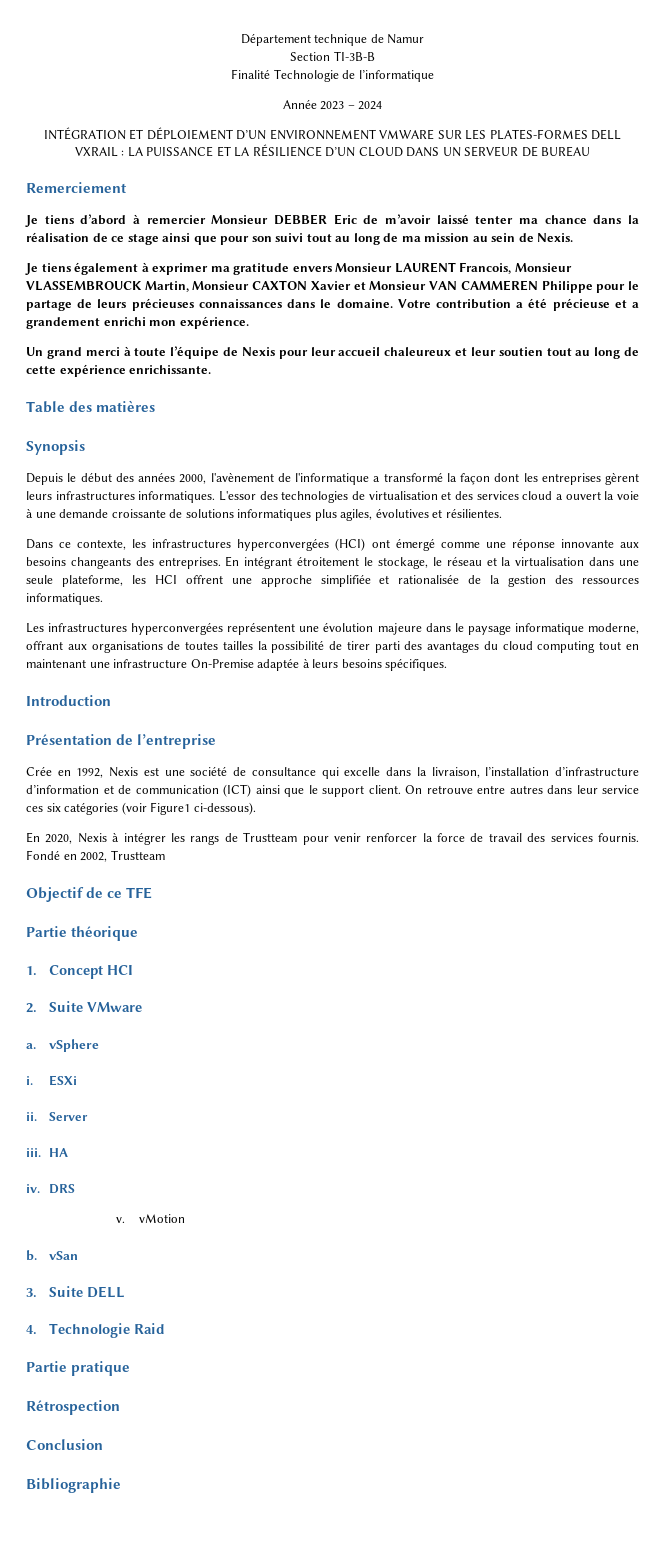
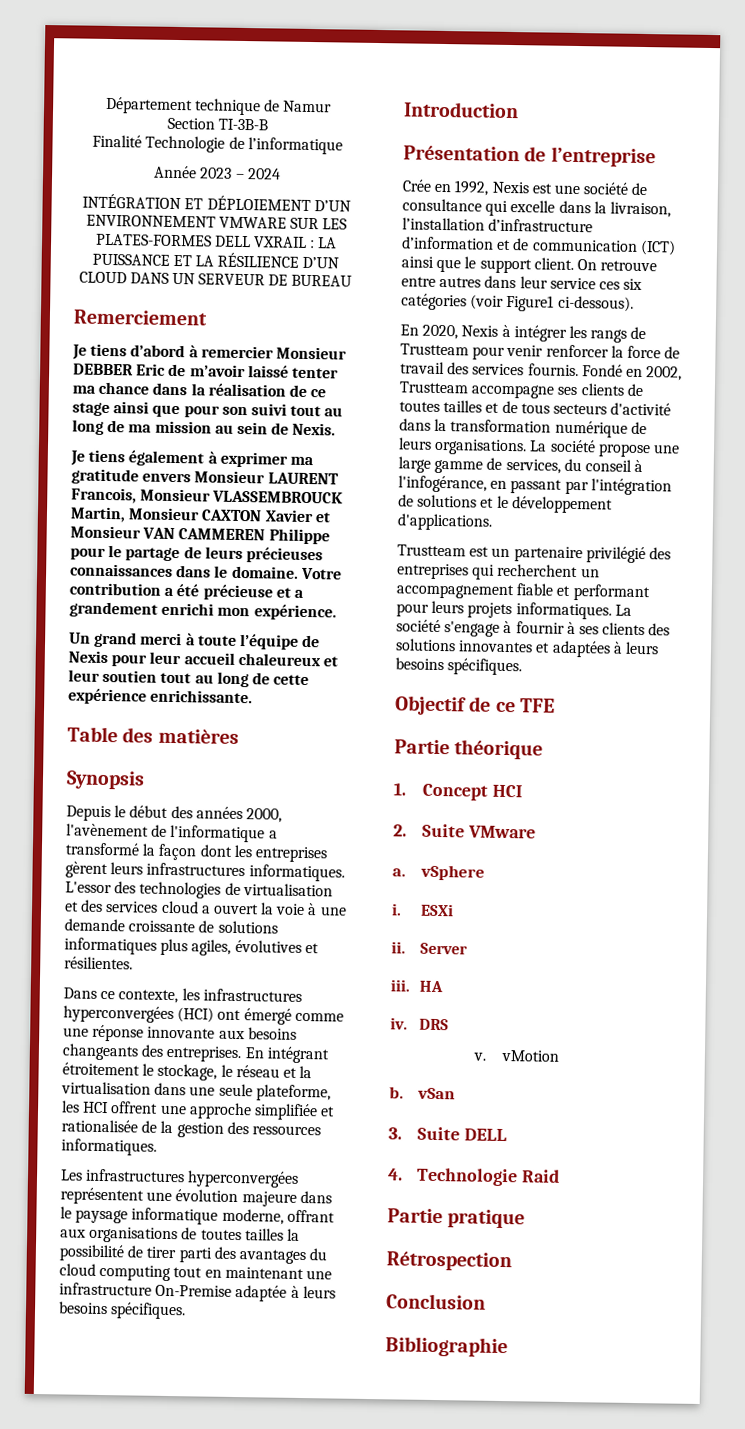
(165, 855) none -> [471,383,643,399] [399,400,672,416] [399,418,647,438] [398,437,680,458] [398,456,644,474] [398,475,672,496] [398,494,613,514] [397,513,493,531] [397,544,671,564] [397,563,600,580] [396,583,650,602] [396,600,632,620] [396,619,671,637] [395,638,659,658] [395,657,523,676] accompagne ses clients de toutes tailles et de tous secteurs d'activité dans la transformation numérique de leurs organisations. La société propose une large gamme de services, du conseil à l'infogérance, en passant par l'intégration de solutions et le développement d'applications. // Trustteam est un partenaire privilégié des entreprises qui recherchent un accompagnement fiable et performant pour leurs projets informatiques. La société s'engage à fournir à ses clients des solutions innovantes et adaptées à leurs besoins spécifiques.

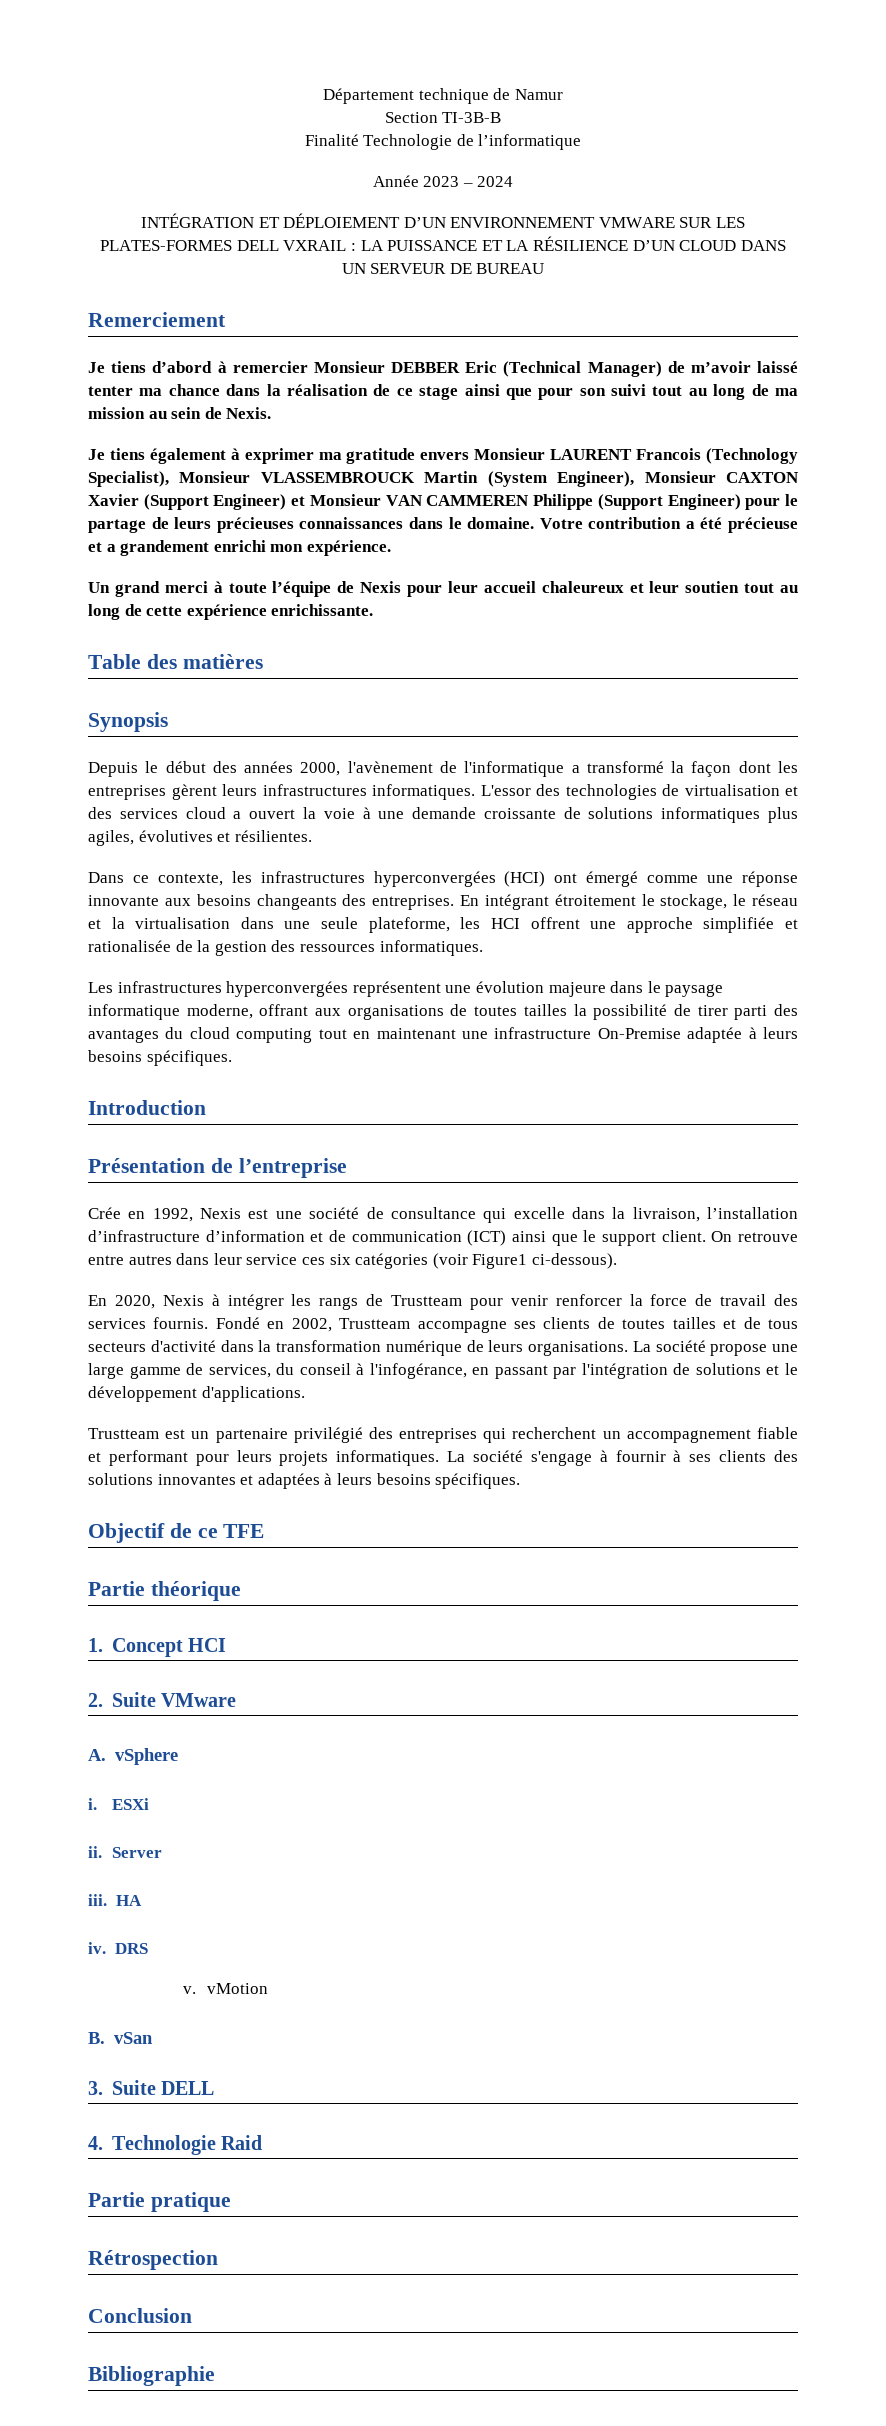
(167, 369) none -> [503,361,662,377] (Technical Manager)
[71,487,344,504] [70,506,126,523] Francois, Monsieur VLASSEMBROUCK Martin, -> [636,448,798,464] [88,471,635,487] Francois (Technology Specialist), Monsieur VLASSEMBROUCK Martin (System Engineer),
(314, 516) none -> [143,494,287,510] (Support Engineer)
(330, 536) none -> [597,494,741,510] (Support Engineer)
[392,868,406,877] a. -> [88,1749,106,1761] A.
[389,1086,404,1099] b. -> [88,2032,105,2044] B.

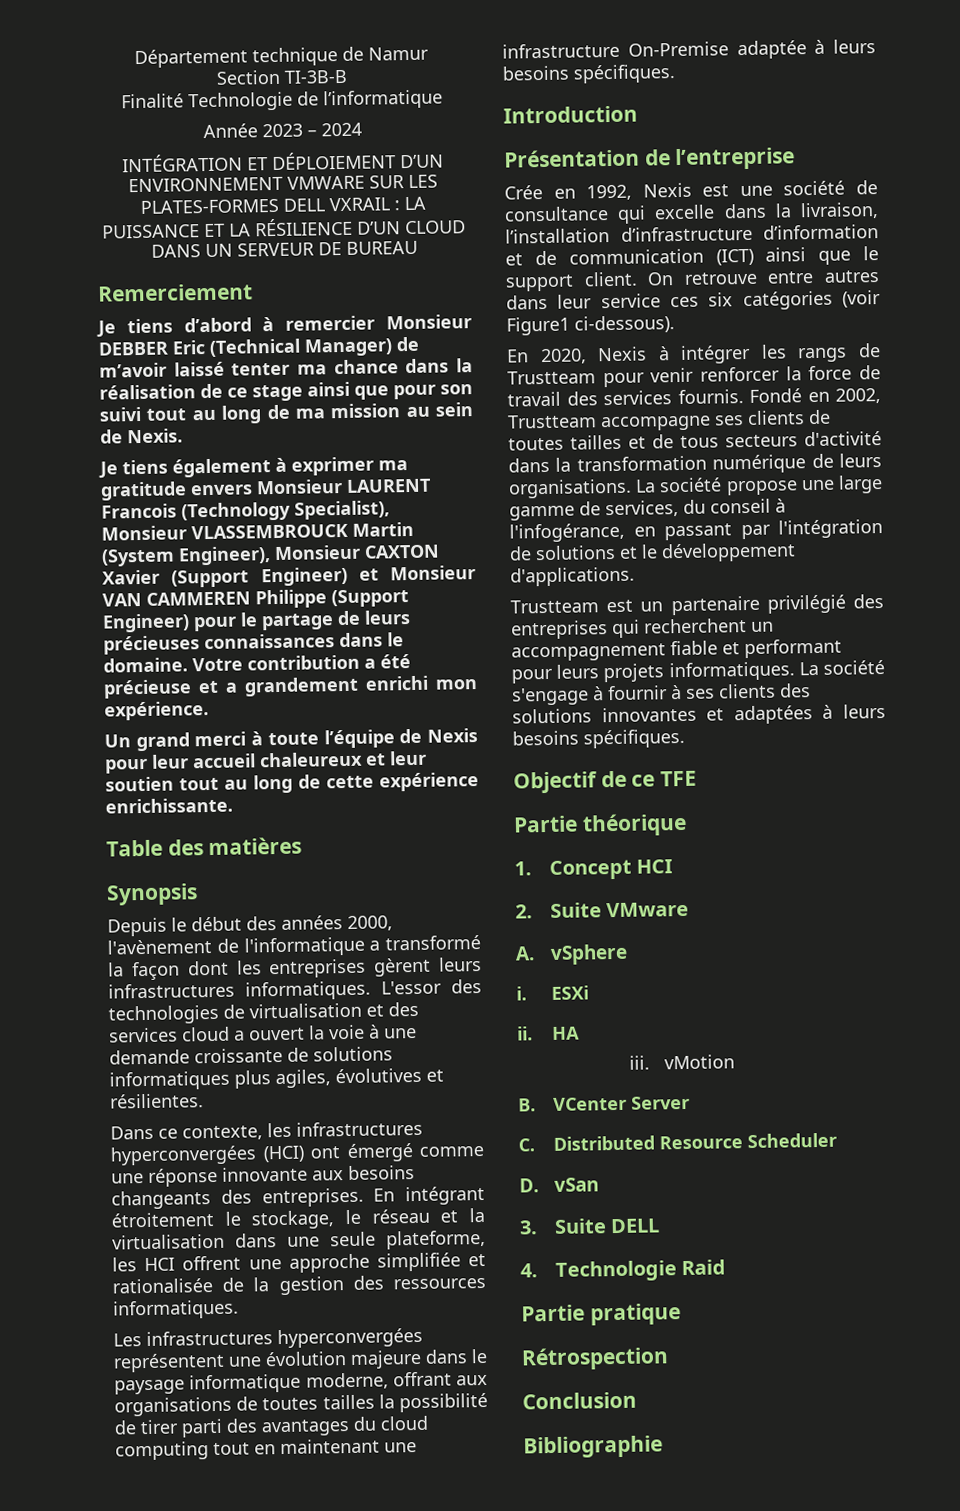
[111,1847,162,1858] [88,1894,142,1906] [88,1942,148,1954] [183,1983,268,1994] [88,2032,105,2044] Server // iii. HA // iv. DRS // v. vMotion // B. -> [552,1026,581,1040] [628,1054,735,1070] [518,1095,691,1112] [518,1132,838,1152] [519,1178,539,1193] HA // iii. vMotion // B. VCenter Server // C. Distributed Resource Scheduler // D.

